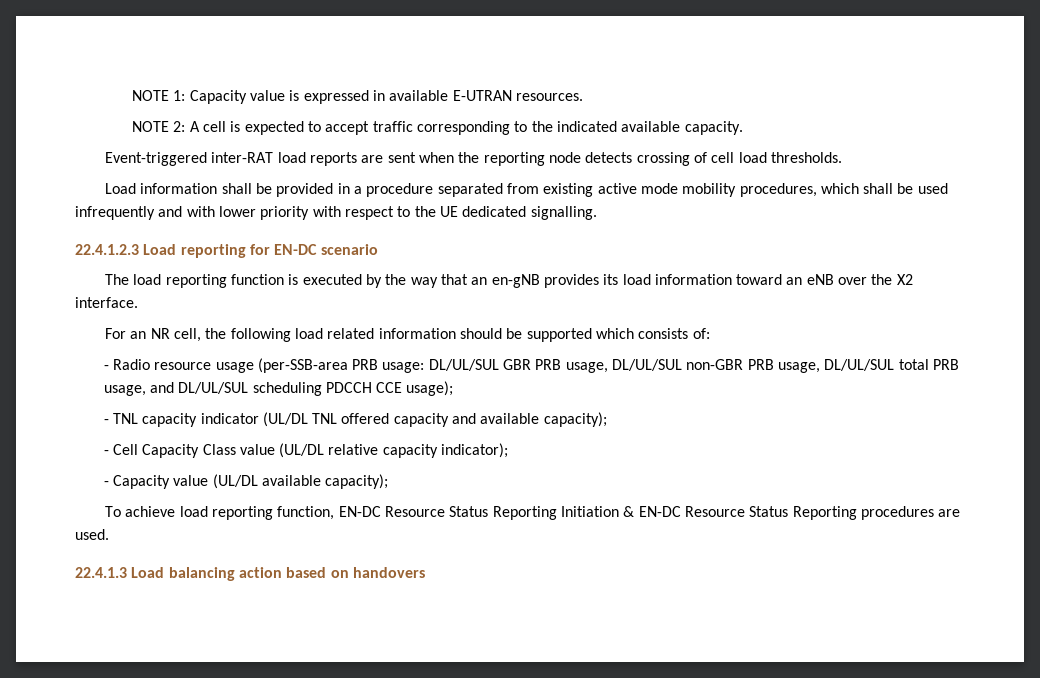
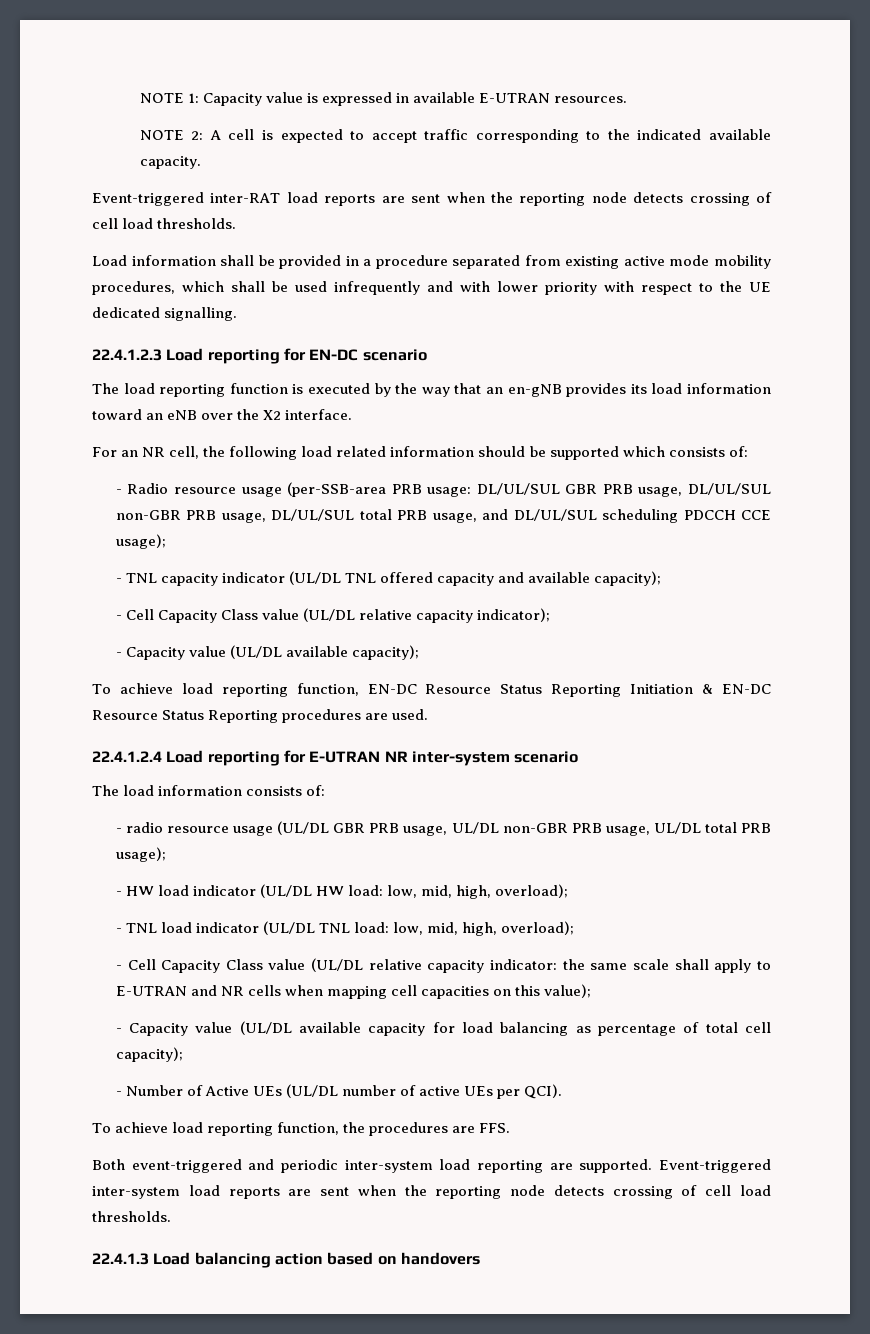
(109, 534) none -> [92,750,579,766] [92,785,326,796] [115,821,772,836] [115,847,166,862] [115,884,569,899] [115,921,575,936] [115,958,772,973] [115,984,592,999] [115,1021,772,1036] [115,1047,183,1062] [115,1084,563,1099] [92,1122,511,1136] [92,1159,772,1173] [92,1185,771,1199] [92,1211,171,1222] // 22.4.1.2.4 Load reporting for E-UTRAN NR inter-system scenario // The load information consists of: // - radio resource usage (UL/DL GBR PRB usage, UL/DL non-GBR PRB usage, UL/DL total PRB usage); // - HW load indicator (UL/DL HW load: low, mid, high, overload); // - TNL load indicator (UL/DL TNL load: low, mid, high, overload); // - Cell Capacity Class value (UL/DL relative capacity indicator: the same scale shall apply to E-UTRAN and NR cells when mapping cell capacities on this value); // - Capacity value (UL/DL available capacity for load balancing as percentage of total cell capacity); // - Number of Active UEs (UL/DL number of active UEs per QCI). // To achieve load reporting function, the procedures are FFS. // Both event-triggered and periodic inter-system load reporting are supported. Event-triggered inter-system load reports are sent when the reporting node detects crossing of cell load thresholds.

